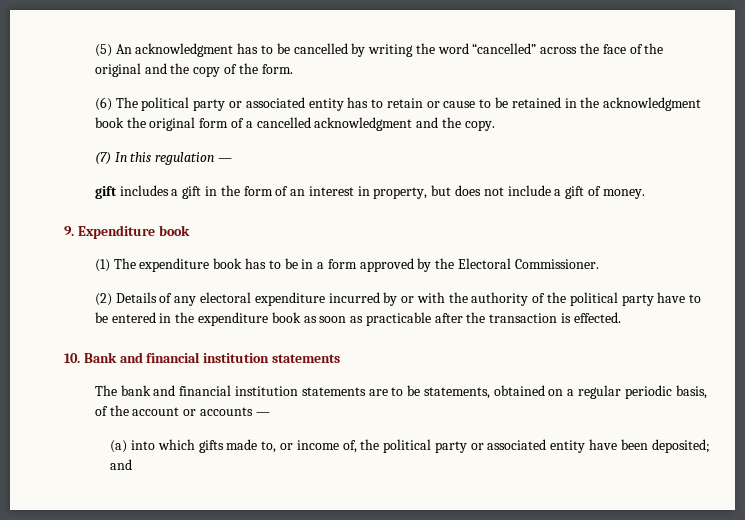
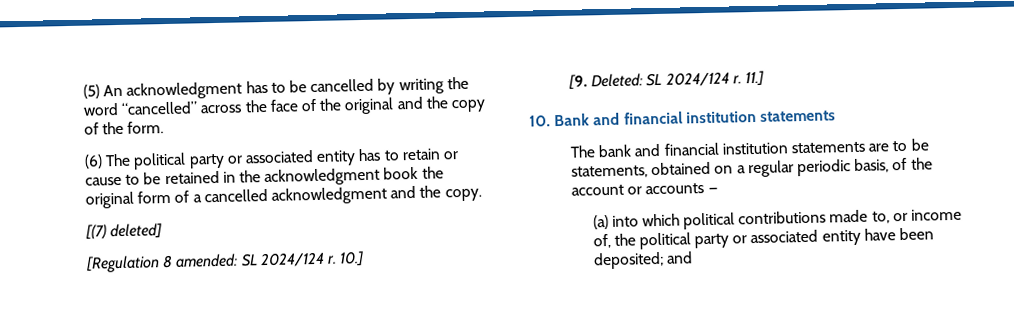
[94,152,232,165] [94,185,645,199] [64,225,190,239] [94,258,599,272] [94,292,702,306] [94,312,621,326] (7) In this regulation — // gift includes a gift in the form of an interest in property, but does not include a gift of money. // 9. Expenditure book // (1) The expenditure book has to be in a form approved by the Electoral Commissioner. // (2) Details of any electoral expenditure incurred by or with the authority of the political party have to be entered in the expenditure book as soon as practicable after the transaction is effected. -> [85,223,163,240] [85,251,365,273] [568,70,764,90] [(7) deleted] // [Regulation 8 amended: SL 2024/124 r. 10.] // [9. Deleted: SL 2024/124 r. 11.]
[198,440,224,453] gifts -> [683,210,827,230] political contributions

